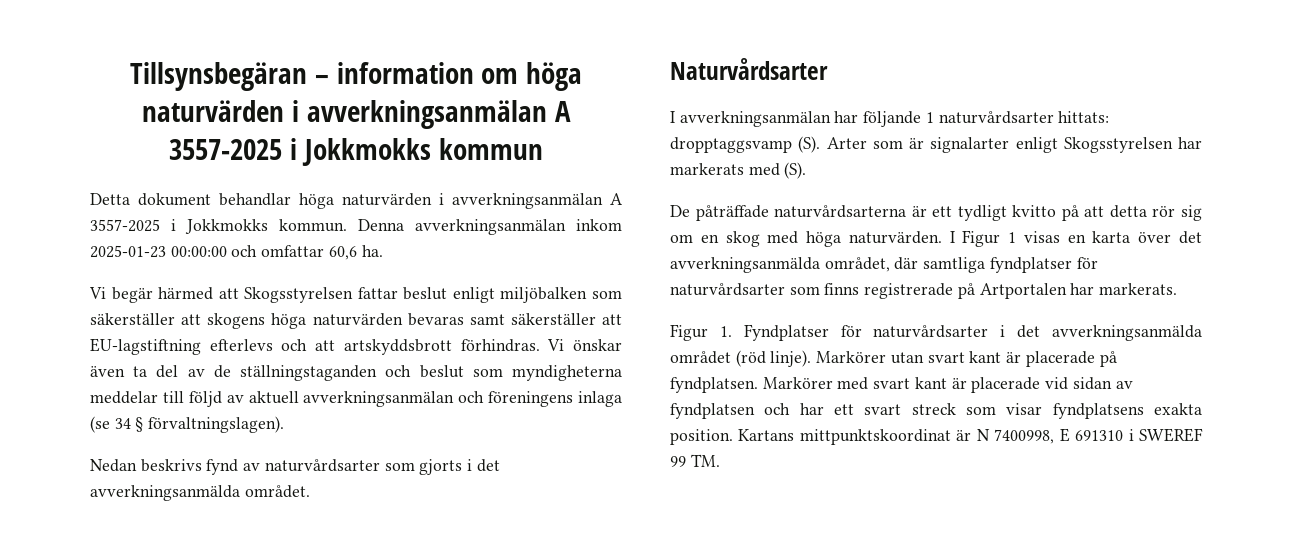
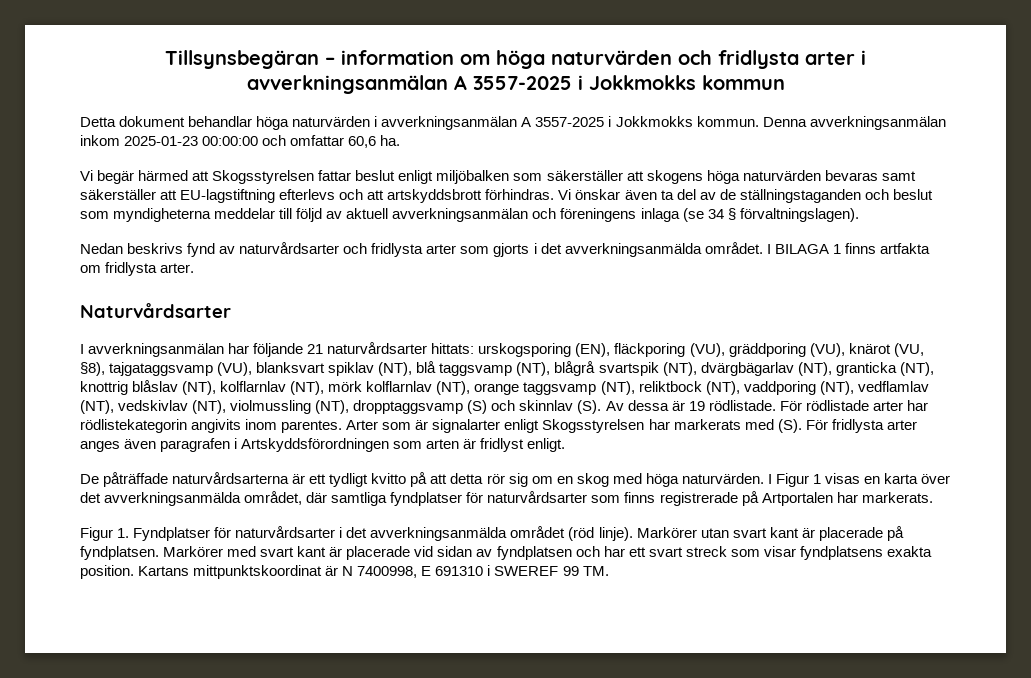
(285, 111) none -> [678,50,855,69] och fridlysta arter
(380, 465) none -> [343,243,457,257] och fridlysta arter
(310, 491) none -> [766,243,930,254] [80,262,195,276] I BILAGA 1 finns artfakta om fridlysta arter.
[925,112,934,123] 1 -> [307,344,324,354] 21
[670,136,821,153] dropptaggsvamp (S). -> [478,343,924,357] [80,361,934,376] [80,380,929,395] [80,400,928,414] [80,419,343,433] urskogsporing (EN), fläckporing (VU), gräddporing (VU), knärot (VU, §8), tajgataggsvamp (VU), blanksvart spiklav (NT), blå taggsvamp (NT), blågrå svartspik (NT), dvärgbägarlav (NT), granticka (NT), knottrig blåslav (NT), kolflarnlav (NT), mörk kolflarnlav (NT), orange taggsvamp (NT), reliktbock (NT), vaddporing (NT), vedflamlav (NT), vedskivlav (NT), violmussling (NT), dropptaggsvamp (S) och skinnlav (S). Av dessa är 19 rödlistade. För rödlistade arter har rödlistekategorin angivits inom parentes.
(807, 170) none -> [805,419,917,433] [80,438,566,452] För fridlysta arter anges även paragrafen i Artskyddsförordningen som arten är fridlyst enligt.

